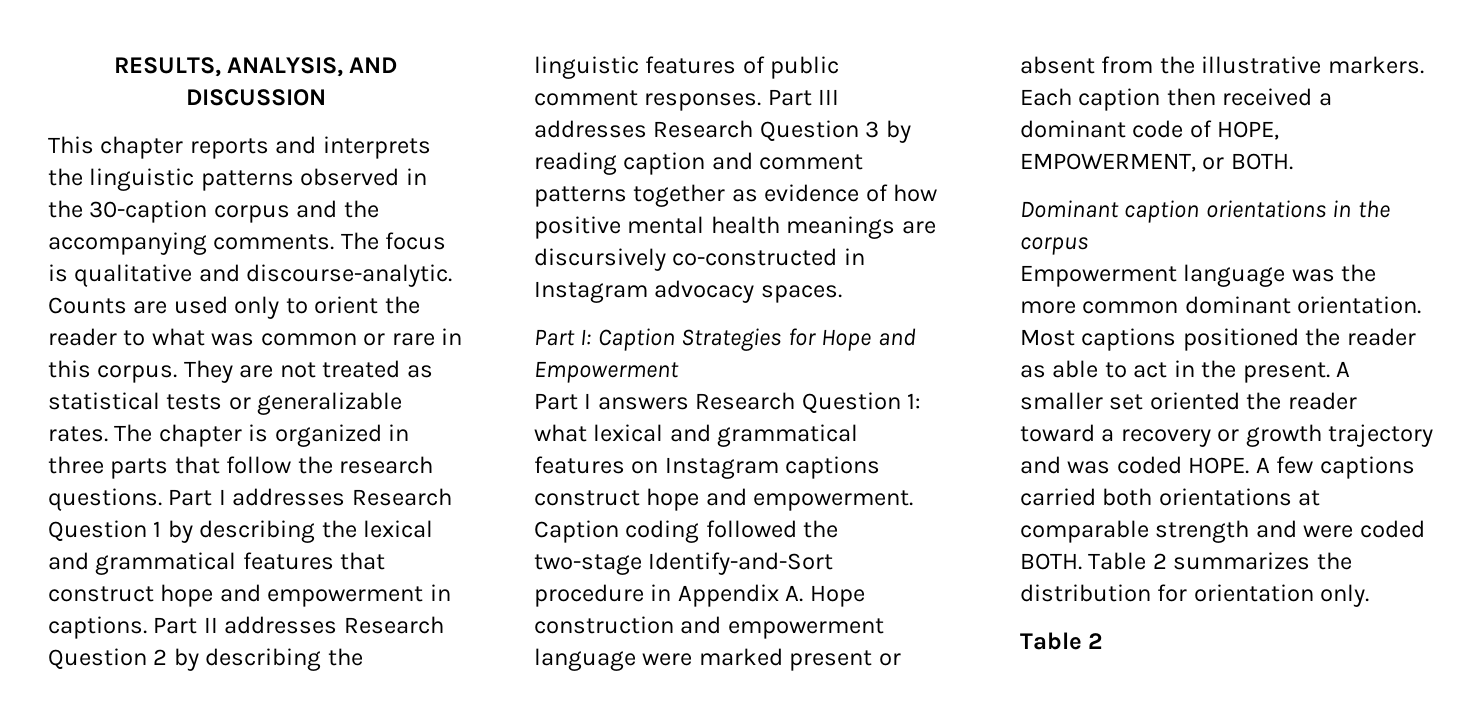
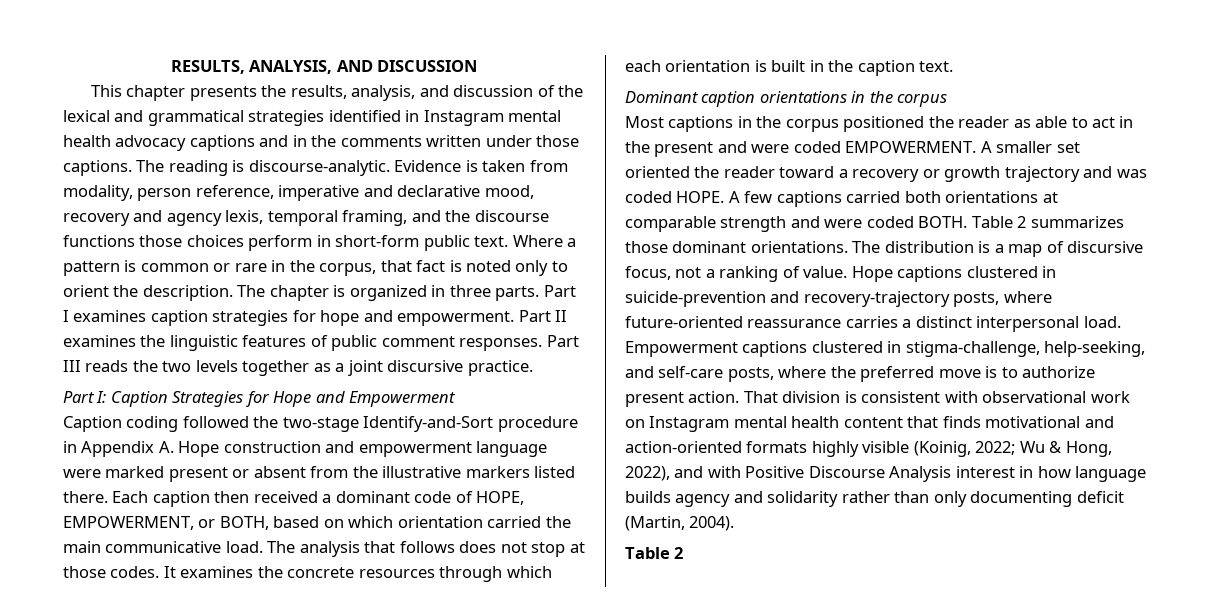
[189,136,431,159] [48,168,427,191] [48,200,379,223] [48,232,447,255] [48,264,453,287] [48,296,420,319] [48,328,463,346] [48,360,433,383] [48,392,403,415] [48,426,108,442] reports and interprets the linguistic patterns observed in the 30-caption corpus and the accompanying comments. The focus is qualitative and discourse-analytic. Counts are used only to orient the reader to what was common or rare in this corpus. They are not treated as statistical tests or generalizable rates. -> [189,85,584,101] [63,110,562,126] [63,135,580,151] [63,160,568,176] [63,185,534,201] [63,210,549,226] [63,235,577,251] [63,260,568,276] [63,285,233,301] presents the results, analysis, and discussion of the lexical and grammatical strategies identified in Instagram mental health advocacy captions and in the comments written under those captions. The reading is discourse-analytic. Evidence is taken from modality, person reference, imperative and declarative mood, recovery and agency lexis, temporal framing, and the discourse functions those choices perform in short-form public text. Where a pattern is common or rare in the corpus, that fact is noted only to orient the description.
[110,456,434,479] [48,488,452,511] [48,520,434,543] [48,552,386,575] [48,584,451,607] [48,616,444,639] [48,648,322,671] parts that follow the research questions. Part I addresses Research Question 1 by describing the lexical and grammatical features that construct hope and empowerment in captions. Part II addresses Research Question 2 by describing -> [495,285,576,301] [63,310,568,326] [63,335,136,347] parts. Part I examines caption strategies for hope and empowerment. Part II examines
[534,120,911,143] [534,152,864,175] [534,184,938,207] [534,216,936,239] [534,248,865,271] [534,280,842,303] addresses Research Question 3 by reading caption and comment patterns together as evidence of how positive mental health meanings are discursively co-constructed in Instagram advocacy spaces. -> [85,360,533,376] reads the two levels together as a joint discursive practice.
[534,392,922,414] [534,424,859,447] [534,456,881,479] [534,488,914,511] Part I answers Research Question 1: what lexical and grammatical features on Instagram captions construct hope and empowerment. -> (456, 399) none
[1327,56,1424,74] markers. -> [465,466,576,478] [63,491,108,503] markers listed there.
[1230,153,1293,170] BOTH. -> [219,516,571,530] [63,541,585,557] [63,566,552,582] [625,60,954,76] BOTH, based on which orientation carried the main communicative load. The analysis that follows does not stop at those codes. It examines the concrete resources through which each orientation is built in the caption text.
[1020,264,1377,287] [1020,296,1422,314] [1020,328,1177,351] Empowerment language was the more common dominant orientation. Most captions -> [625,116,839,132] Most captions in the corpus
[1242,362,1330,383] present. -> [654,141,977,157] present and were coded EMPOWERMENT.
[1316,552,1352,570] [1020,584,1370,607] the distribution for orientation only. -> [625,241,1144,257] [625,266,1057,282] [625,291,1052,307] [625,316,1121,332] [625,341,1146,357] [625,366,1096,382] [625,391,1130,407] [625,416,1114,432] [625,441,1112,457] [625,466,1147,482] [625,491,1124,507] [625,516,735,531] those dominant orientations. The distribution is a map of discursive focus, not a ranking of value. Hope captions clustered in suicide-prevention and recovery-trajectory posts, where future-oriented reassurance carries a distinct interpersonal load. Empowerment captions clustered in stigma-challenge, help-seeking, and self-care posts, where the preferred move is to authorize present action. That division is consistent with observational work on Instagram mental health content that finds motivational and action-oriented formats highly visible (Koinig, 2022; Wu & Hong, 2022), and with Positive Discourse Analysis interest in how language builds agency and solidarity rather than only documenting deficit (Martin, 2004).

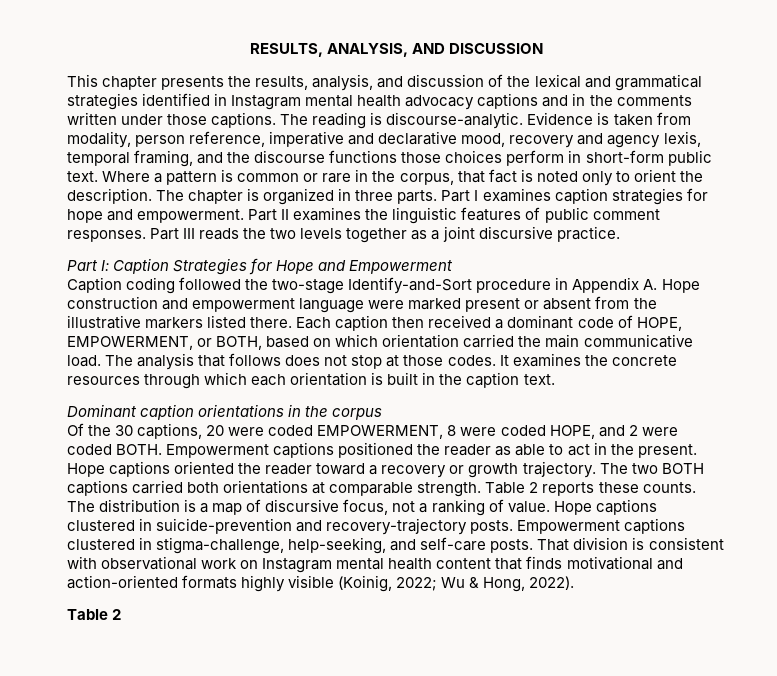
[625,116,839,132] Most captions in the corpus -> [67,423,678,439] [67,442,335,458] Of the 30 captions, 20 were coded EMPOWERMENT, 8 were coded HOPE, and 2 were coded BOTH. Empowerment captions
[654,141,1080,157] present and were coded EMPOWERMENT. A smaller set -> [637,444,697,458] [67,461,171,477] present. Hope captions
[1004,166,1147,182] [625,191,773,203] trajectory and was coded HOPE. A few -> [522,461,704,478] trajectory. The two BOTH
[720,216,1124,232] [625,241,848,253] strength and were coded BOTH. Table 2 summarizes those dominant orientations. -> [417,482,696,497] strength. Table 2 reports these counts.
[953,291,1052,307] [625,316,1121,332] posts, where future-oriented reassurance carries a distinct interpersonal load. -> [470,520,514,534] posts.
[727,366,1096,382] [625,391,740,407] posts, where the preferred move is to authorize present action. -> [490,539,534,553] posts.
[625,466,1147,482] [625,491,1124,507] [625,516,735,531] 2022), and with Positive Discourse Analysis interest in how language builds agency and solidarity rather than only documenting deficit (Martin, 2004). -> [529,576,575,590] 2022).

